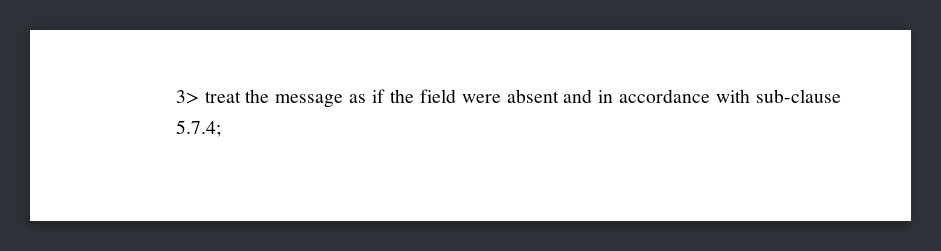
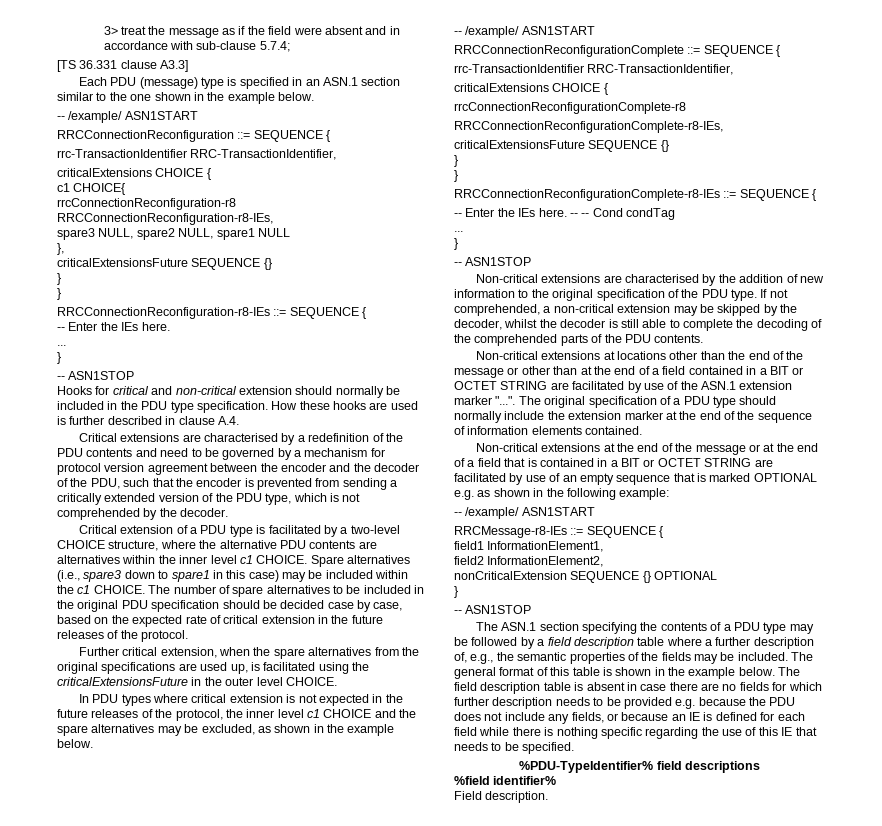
(221, 128) none -> [57,60,189,72] [78,77,401,89] [57,92,314,104] [57,111,198,123] [57,130,331,142] [57,149,337,160] [57,168,211,180] [57,183,126,195] [57,198,236,210] [57,213,273,225] [57,228,290,240] [57,243,64,255] [57,258,272,270] [57,273,61,285] [57,288,61,300] [57,307,367,319] [57,322,170,331] [57,345,66,346] [57,352,61,364] [57,371,135,380] [57,386,400,398] [57,401,418,413] [57,416,239,425] [78,433,403,445] [57,448,385,460] [57,463,419,475] [57,478,398,490] [57,493,361,505] [57,508,229,520] [78,525,400,537] [57,540,377,551] [57,555,410,567] [57,570,409,582] [57,585,425,597] [57,600,403,612] [57,615,383,627] [57,630,189,642] [78,647,419,659] [57,662,369,674] [57,677,337,686] [78,694,403,706] [57,709,417,721] [57,724,395,736] [57,739,93,748] [454,26,595,38] [454,45,781,57] [454,64,734,75] [454,83,608,95] [454,102,686,114] [454,121,723,133] [454,140,669,152] [454,155,458,167] [454,170,458,182] [454,189,817,201] [454,208,675,220] [454,231,463,232] [454,238,458,250] [454,257,532,266] [475,274,824,286] [454,289,788,301] [454,304,797,316] [454,319,823,331] [454,334,704,346] [475,351,804,360] [454,366,804,378] [454,381,793,393] [454,396,777,408] [454,411,812,423] [454,426,643,435] [475,443,818,455] [454,458,773,467] [454,473,817,485] [454,488,670,500] [454,507,595,519] [454,526,664,538] [454,541,604,552] [454,556,604,567] [454,571,718,583] [454,586,458,598] [454,605,532,614] [475,622,814,634] [454,637,814,649] [454,652,814,664] [454,667,801,679] [454,682,822,694] [454,697,796,709] [454,712,805,724] [454,727,817,739] [454,742,575,754] [519,761,760,773] [454,776,557,785] [454,791,549,803] // [TS 36.331 clause A3.3] // Each PDU (message) type is specified in an ASN.1 section similar to the one shown in the example below. // -- /example/ ASN1START // RRCConnectionReconfiguration ::= SEQUENCE { // rrc-TransactionIdentifier RRC-TransactionIdentifier, // criticalExtensions CHOICE { // c1 CHOICE{ // rrcConnectionReconfiguration-r8 RRCConnectionReconfiguration-r8-IEs, // spare3 NULL, spare2 NULL, spare1 NULL // }, // criticalExtensionsFuture SEQUENCE {} // } // } // RRCConnectionReconfiguration-r8-IEs ::= SEQUENCE { // -- Enter the IEs here. // ... // } // -- ASN1STOP // Hooks for critical and non-critical extension should normally be included in the PDU type specification. How these hooks are used is further described in clause A.4. // Critical extensions are characterised by a redefinition of the PDU contents and need to be governed by a mechanism for protocol version agreement between the encoder and the decoder of the PDU, such that the encoder is prevented from sending a critically extended version of the PDU type, which is not comprehended by the decoder. // Critical extension of a PDU type is facilitated by a two-level CHOICE structure, where the alternative PDU contents are alternatives within the inner level c1 CHOICE. Spare alternatives (i.e., spare3 down to spare1 in this case) may be included within the c1 CHOICE. The number of spare alternatives to be included in the original PDU specification should be decided case by case, based on the expected rate of critical extension in the future releases of the protocol. // Further critical extension, when the spare alternatives from the original specifications are used up, is facilitated using the criticalExtensionsFuture in the outer level CHOICE. // In PDU types where critical extension is not expected in the future releases of the protocol, the inner level c1 CHOICE and the spare alternatives may be excluded, as shown in the example below. // -- /example/ ASN1START // RRCConnectionReconfigurationComplete ::= SEQUENCE { // rrc-TransactionIdentifier RRC-TransactionIdentifier, // criticalExtensions CHOICE { // rrcConnectionReconfigurationComplete-r8 // RRCConnectionReconfigurationComplete-r8-IEs, // criticalExtensionsFuture SEQUENCE {} // } // } // RRCConnectionReconfigurationComplete-r8-IEs ::= SEQUENCE { // -- Enter the IEs here. -- -- Cond condTag // ... // } // -- ASN1STOP // Non-critical extensions are characterised by the addition of new information to the original specification of the PDU type. If not comprehended, a non-critical extension may be skipped by the decoder, whilst the decoder is still able to complete the decoding of the comprehended parts of the PDU contents. // Non-critical extensions at locations other than the end of the message or other than at the end of a field contained in a BIT or OCTET STRING are facilitated by use of the ASN.1 extension marker "...". The original specification of a PDU type should normally include the extension marker at the end of the sequence of information elements contained. // Non-critical extensions at the end of the message or at the end of a field that is contained in a BIT or OCTET STRING are facilitated by use of an empty sequence that is marked OPTIONAL e.g. as shown in the following example: // -- /example/ ASN1START // RRCMessage-r8-IEs ::= SEQUENCE { // field1 InformationElement1, // field2 InformationElement2, // nonCriticalExtension SEQUENCE {} OPTIONAL // } // -- ASN1STOP // The ASN.1 section specifying the contents of a PDU type may be followed by a field description table where a further description of, e.g., the semantic properties of the fields may be included. The general format of this table is shown in the example below. The field description table is absent in case there are no fields for which further description needs to be provided e.g. because the PDU does not include any fields, or because an IE is defined for each field while there is nothing specific regarding the use of this IE that needs to be specified. // %PDU-TypeIdentifier% field descriptions // %field identifier% // Field description.

